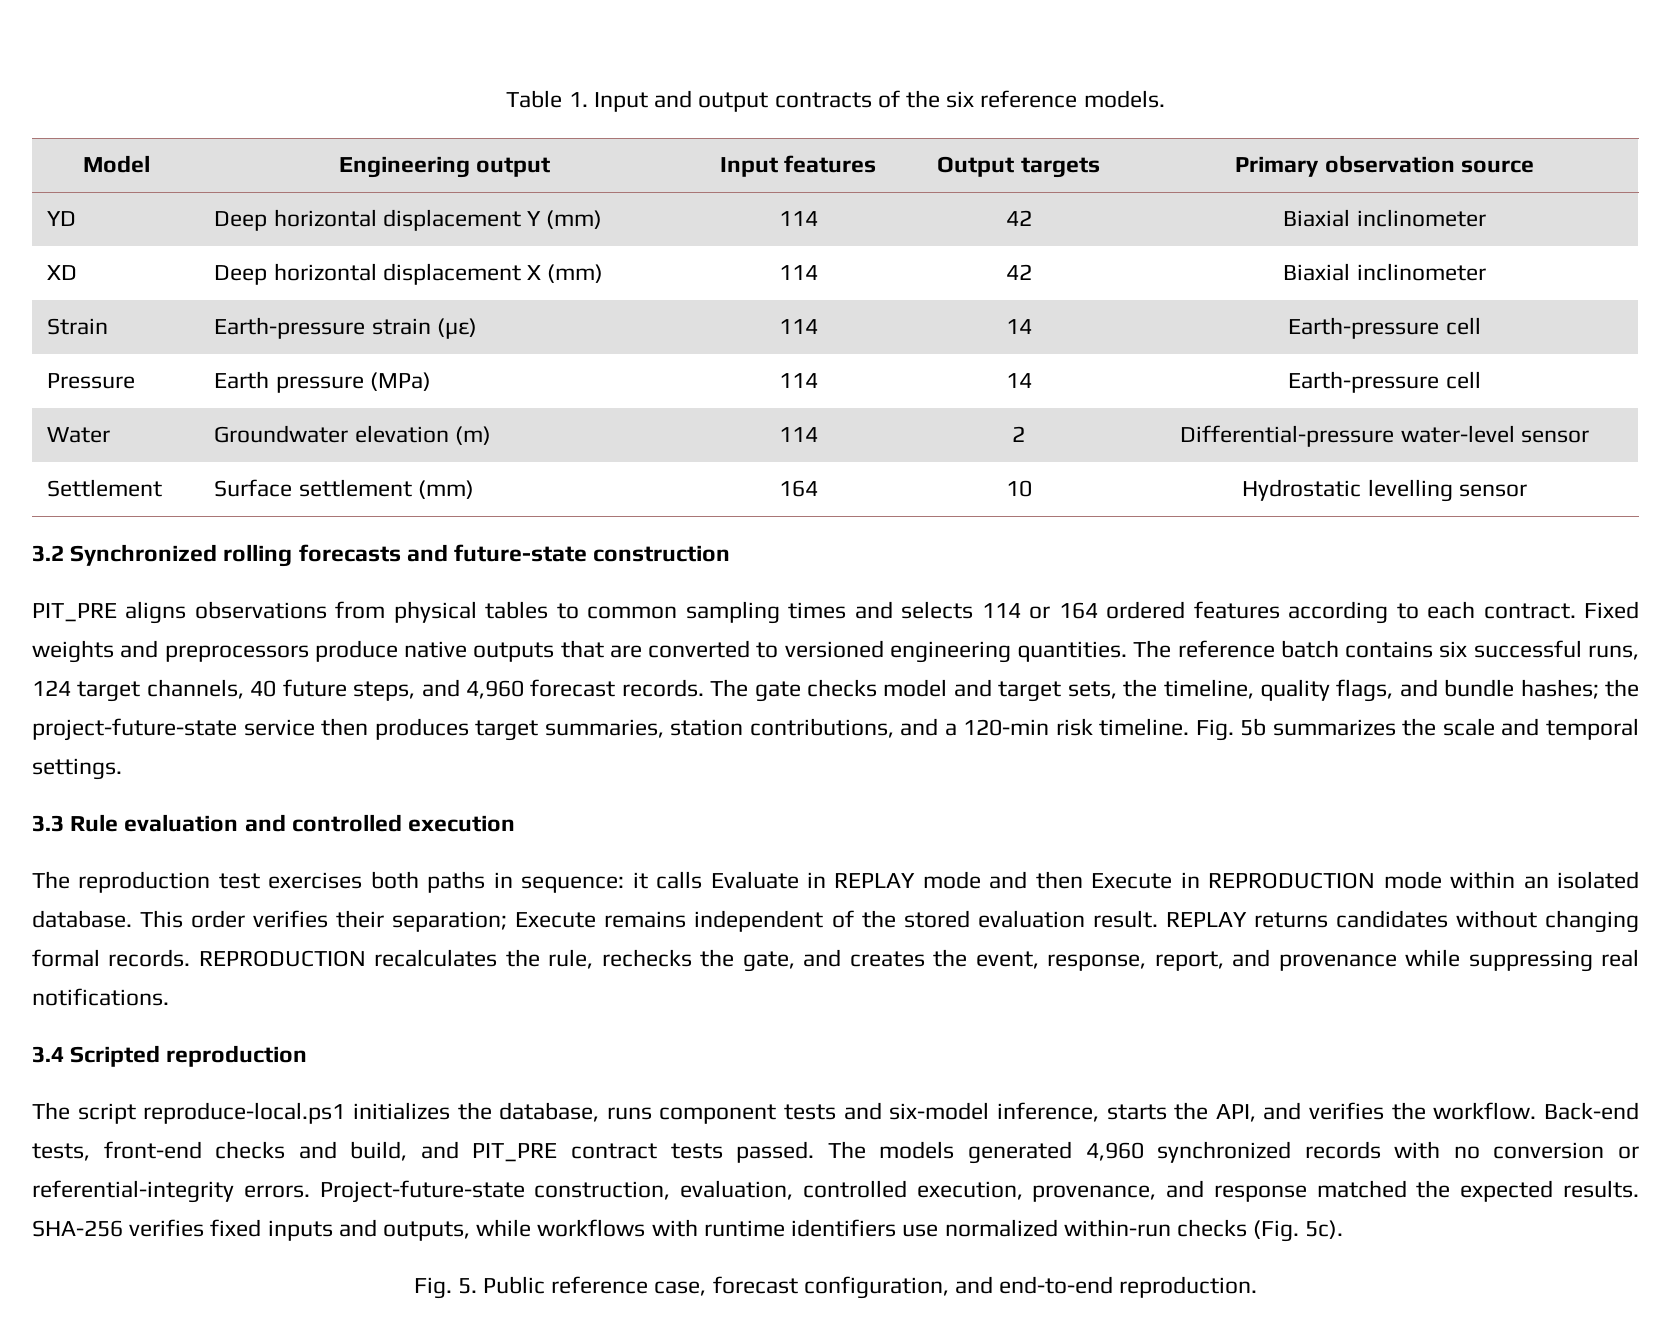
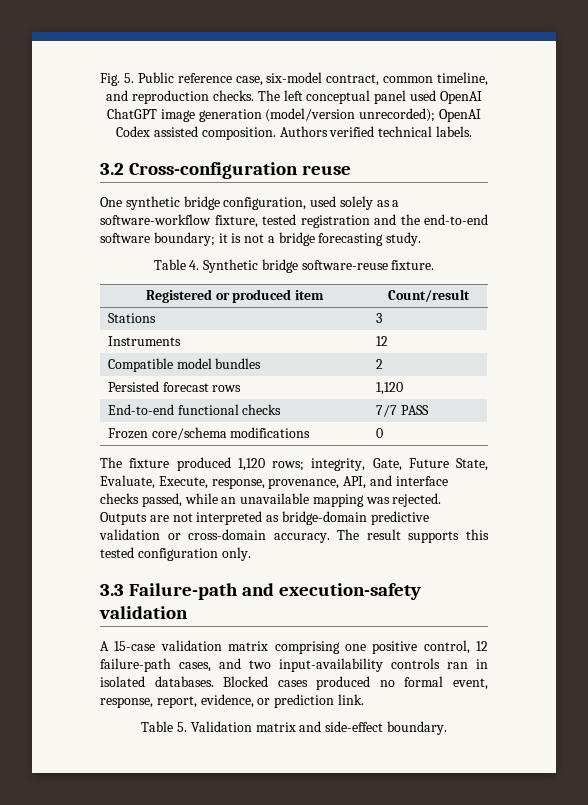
[506,90,1165,112] [82,155,150,173] [338,156,551,178] [719,155,877,177] [937,156,1100,178] [1235,155,1534,177] [47,211,77,226] [214,209,603,231] [778,211,818,226] [1005,210,1032,226] [1283,209,1486,227] [47,265,78,280] [214,263,604,285] [778,265,818,280] [1005,264,1032,280] [1283,263,1486,281] [47,318,109,335] [214,317,477,339] [778,319,818,334] [1005,319,1032,334] [1288,317,1481,339] [47,373,136,389] [214,371,431,393] [778,373,818,388] [1005,373,1032,388] [1288,371,1481,393] [47,427,111,443] [214,425,491,445] [778,427,818,442] [1012,426,1025,442] [1180,425,1589,447] [47,479,163,497] [214,479,474,499] [778,480,818,497] [1005,480,1032,497] [1242,479,1527,502] [32,544,731,567] [32,601,1639,624] [32,640,1640,663] [32,679,1640,702] [32,718,1640,741] [32,758,122,780] [32,814,516,832] [32,871,1640,893] [32,910,1640,933] [32,949,1639,972] [32,988,169,1006] [32,1045,308,1067] [32,1102,1639,1124] [32,1141,1639,1164] [32,1180,1639,1203] [32,1219,1344,1242] Table 1. Input and output contracts of the six reference models. // Model | Engineering output | Input features | Output targets | Primary observation source // YD | Deep horizontal displacement Y (mm) | 114 | 42 | Biaxial inclinometer // XD | Deep horizontal displacement X (mm) | 114 | 42 | Biaxial inclinometer // Strain | Earth-pressure strain (με) | 114 | 14 | Earth-pressure cell // Pressure | Earth pressure (MPa) | 114 | 14 | Earth-pressure cell // Water | Groundwater elevation (m) | 114 | 2 | Differential-pressure water-level sensor // Settlement | Surface settlement (mm) | 164 | 10 | Hydrostatic levelling sensor // 3.2 Synchronized rolling forecasts and future-state construction // PIT_PRE aligns observations from physical tables to common sampling times and selects 114 or 164 ordered features according to each contract. Fixed weights and preprocessors produce native outputs that are converted to versioned engineering quantities. The reference batch contains six successful runs, 124 target channels, 40 future steps, and 4,960 forecast records. The gate checks model and target sets, the timeline, quality flags, and bundle hashes; the project-future-state service then produces target summaries, station contributions, and a 120-min risk timeline. Fig. 5b summarizes the scale and temporal settings. // 3.3 Rule evaluation and controlled execution // The reproduction test exercises both paths in sequence: it calls Evaluate in REPLAY mode and then Execute in REPRODUCTION mode within an isolated database. This order verifies their separation; Execute remains independent of the stored evaluation result. REPLAY returns candidates without changing formal records. REPRODUCTION recalculates the rule, rechecks the gate, and creates the event, response, report, and provenance while suppressing real notifications. // 3.4 Scripted reproduction // The script reproduce-local.ps1 initializes the database, runs component tests and six-model inference, starts the API, and verifies the workflow. Back-end tests, front-end checks and build, and PIT_PRE contract tests passed. The models generated 4,960 synchronized records with no conversion or referential-integrity errors. Project-future-state construction, evaluation, controlled execution, provenance, and response matched the expected results. SHA-256 verifies fixed inputs and outputs, while workflows with runtime identifiers use normalized within-run checks (Fig. 5c). // -> (100, 79) none
[712,1276,1258,1299] forecast configuration, and end-to-end reproduction. -> [266,72,488,86] [106,90,482,104] [107,108,481,122] [116,126,472,140] [100,162,352,179] [100,196,400,210] [100,214,488,228] [100,232,422,246] [153,259,435,273] [145,289,325,303] [387,289,470,302] [107,313,156,323] [375,313,382,323] [107,336,181,346] [375,336,388,346] [107,358,262,372] [375,359,383,369] [107,381,242,392] [375,382,403,395] [107,404,282,415] [375,405,429,417] [107,427,311,440] [375,428,383,438] [100,457,488,471] [100,475,448,489] [100,493,442,507] [100,511,429,525] [99,529,489,543] [100,547,251,561] [100,583,422,600] [99,606,188,619] [100,640,488,654] [100,658,488,672] [100,676,488,690] [100,694,364,708] [141,721,447,735] six-model contract, common timeline, and reproduction checks. The left conceptual panel used OpenAI ChatGPT image generation (model/version unrecorded); OpenAI Codex assisted composition. Authors verified technical labels. // 3.2 Cross-configuration reuse // One synthetic bridge configuration, used solely as a software-workflow fixture, tested registration and the end-to-end software boundary; it is not a bridge forecasting study. // Table 4. Synthetic bridge software-reuse fixture. // Registered or produced item | Count/result // Stations | 3 // Instruments | 12 // Compatible model bundles | 2 // Persisted forecast rows | 1,120 // End-to-end functional checks | 7/7 PASS // Frozen core/schema modifications | 0 // The fixture produced 1,120 rows; integrity, Gate, Future State, Evaluate, Execute, response, provenance, API, and interface checks passed, while an unavailable mapping was rejected. Outputs are not interpreted as bridge-domain predictive validation or cross-domain accuracy. The result supports this tested configuration only. // 3.3 Failure-path and execution-safety validation // A 15-case validation matrix comprising one positive control, 12 failure-path cases, and two input-availability controls ran in isolated databases. Blocked cases produced no formal event, response, report, evidence, or prediction link. // Table 5. Validation matrix and side-effect boundary.

